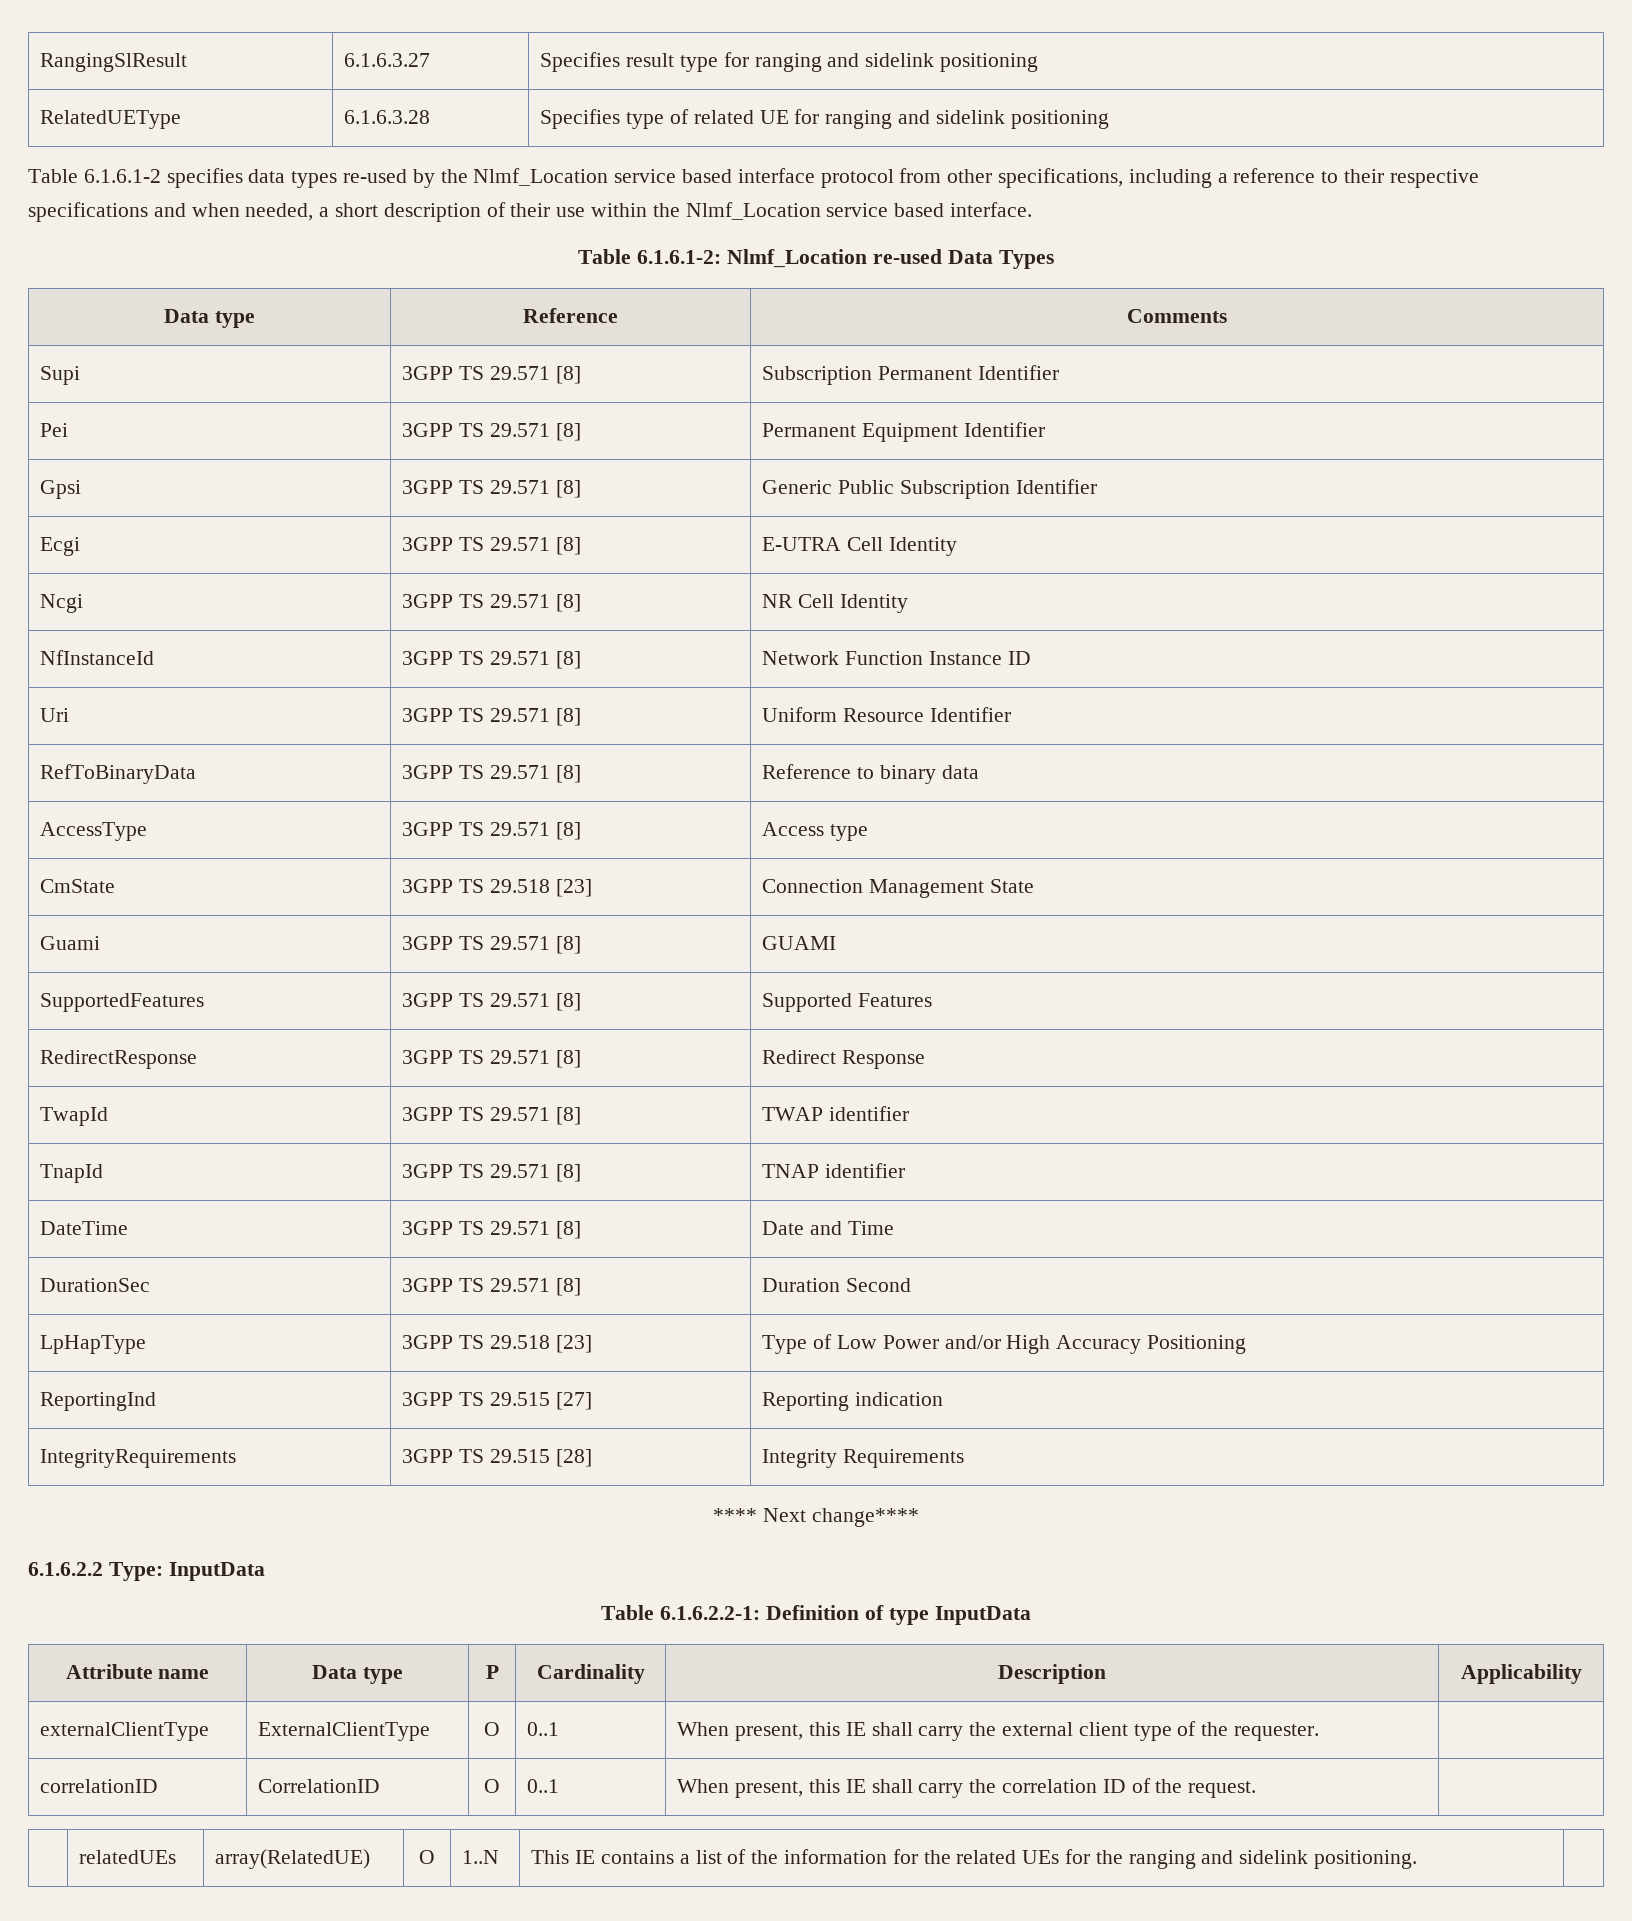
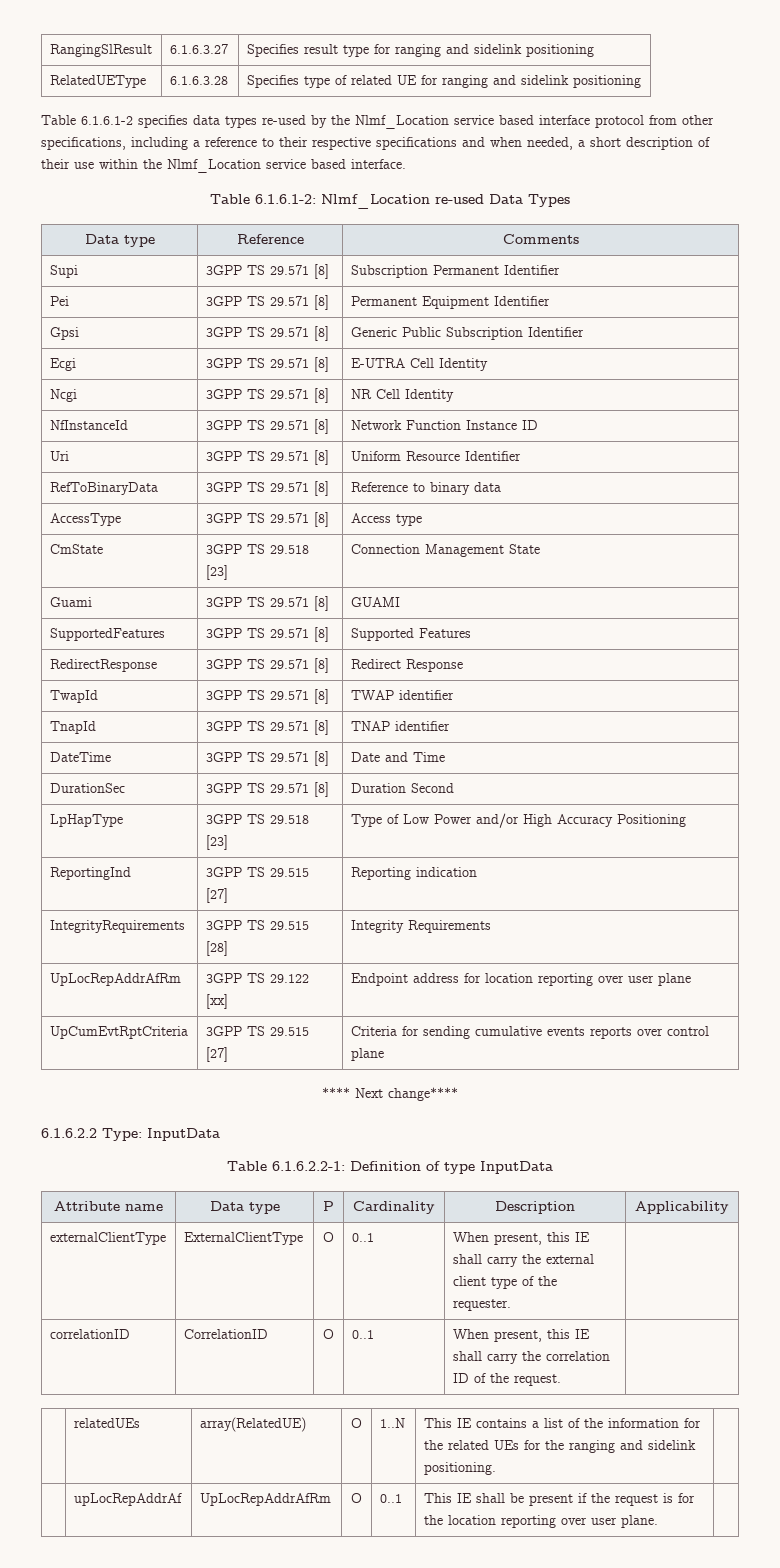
(965, 1458) none -> [49,973,181,986] [205,973,309,983] [205,994,228,1009] [350,973,691,986] [49,1026,188,1039] [205,1026,309,1036] [205,1047,228,1062] [350,1026,709,1039] [350,1048,384,1061] // UpLocRepAddrAfRm | 3GPP TS 29.122 [xx] | Endpoint address for location reporting over user plane // UpCumEvtRptCriteria | 3GPP TS 29.515 [27] | Criteria for sending cumulative events reports over control plane
(1417, 1859) none -> [73,1493,182,1506] [199,1493,331,1506] [351,1493,362,1503] [379,1494,402,1503] [423,1493,695,1506] [423,1515,658,1528] // | upLocRepAddrAf | UpLocRepAddrAfRm | O | 0..1 | This IE shall be present if the request is for the location reporting over user plane. |

